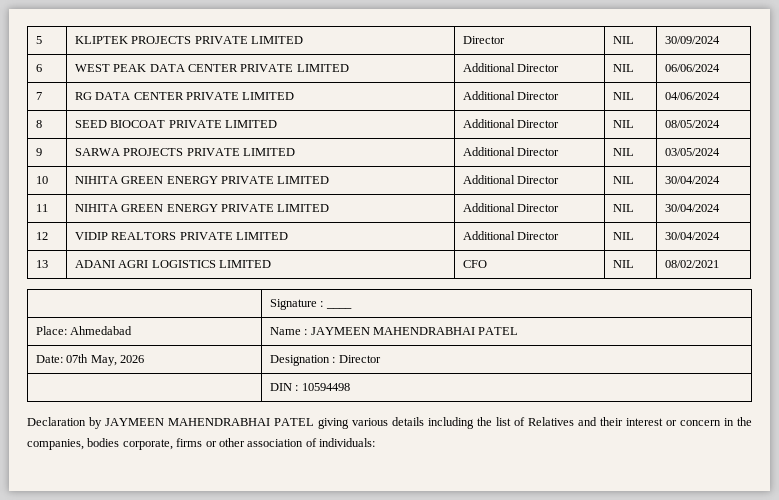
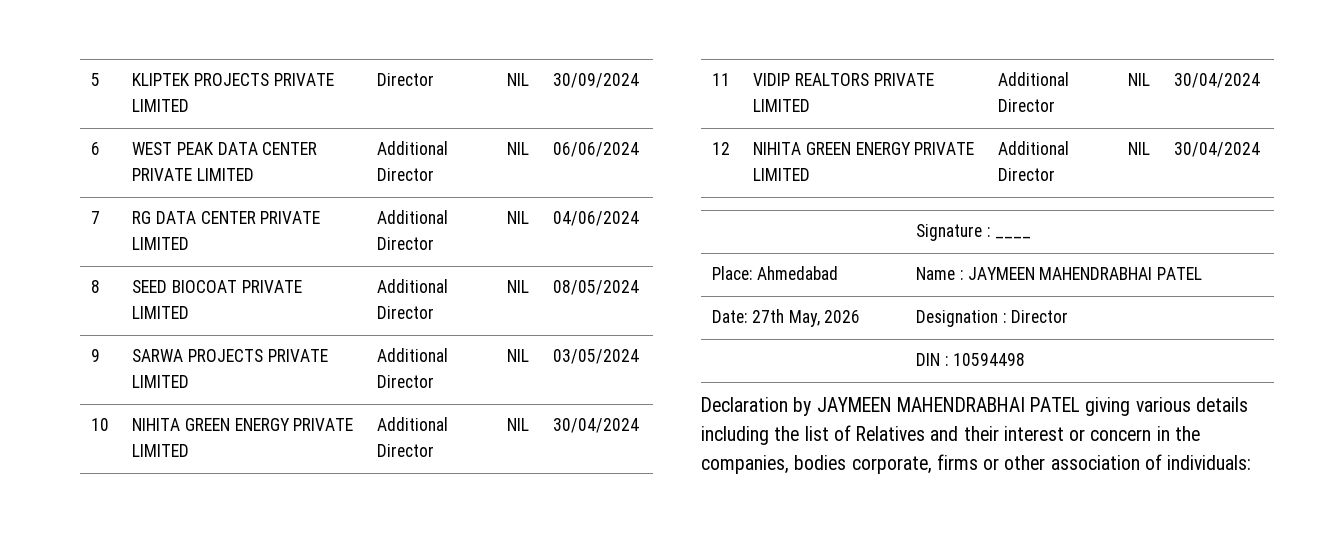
[74,204,330,212] [462,203,560,212] [612,204,634,212] [664,204,720,212] [35,232,48,240] [74,232,288,240] [462,231,560,240] [612,232,634,240] [664,232,720,240] [35,260,48,268] [74,260,271,268] [462,260,487,268] [612,260,634,268] [664,260,719,268] | NIHITA GREEN ENERGY PRIVATE LIMITED | Additional Director | NIL | 30/04/2024 // 12 | VIDIP REALTORS PRIVATE LIMITED | Additional Director | NIL | 30/04/2024 // 13 | ADANI AGRI LOGISTICS LIMITED | CFO | NIL | 08/02/2021 -> [753,73,934,86] [753,99,811,112] [998,72,1070,86] [998,99,1056,112] [1128,73,1151,86] [1174,73,1261,88] [712,142,731,155] [753,142,975,155] [753,168,811,181] [998,141,1070,155] [998,168,1056,181] [1128,142,1151,155] [1174,142,1261,157] | VIDIP REALTORS PRIVATE LIMITED | Additional Director | NIL | 30/04/2024 // 12 | NIHITA GREEN ENERGY PRIVATE LIMITED | Additional Director | NIL | 30/04/2024
[66,354,89,363] 07th -> [751,309,784,323] 27th

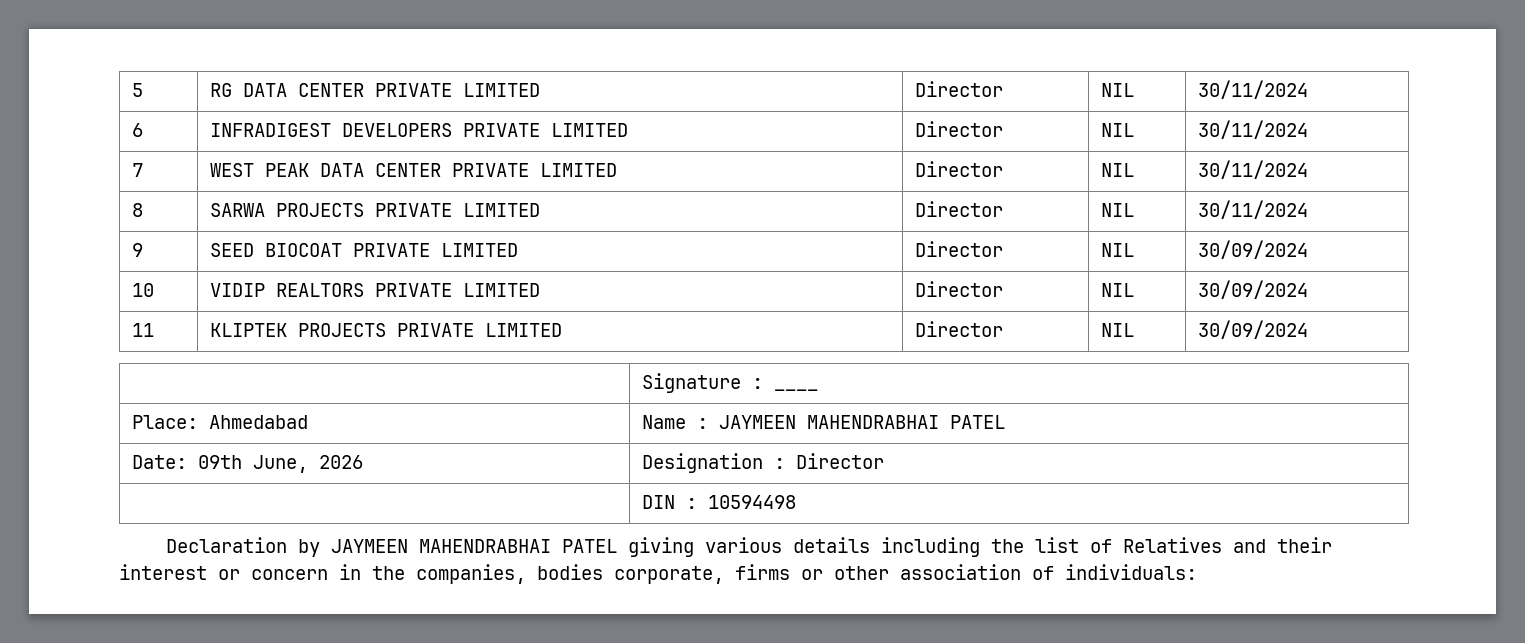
(101, 79) none -> [209,83,540,97] [914,81,1003,97] [1100,83,1134,97] [1197,80,1308,99] [131,123,143,137] [209,123,628,137] [914,121,1003,137] [1100,123,1134,137] [1197,120,1308,139] [131,163,143,177] [209,163,617,177] [914,161,1003,177] [1100,163,1134,177] [1197,160,1308,179] [131,203,143,217] [209,203,540,217] [914,201,1003,217] [1100,203,1134,217] [1197,200,1308,219] [131,243,143,257] [209,243,518,257] [914,241,1003,257] [1100,243,1134,257] [1197,240,1308,259] [131,283,154,297] [209,283,540,297] [914,281,1003,297] [1100,283,1134,297] [1197,280,1308,299] [131,323,154,337] | RG DATA CENTER PRIVATE LIMITED | Director | NIL | 30/11/2024 // 6 | INFRADIGEST DEVELOPERS PRIVATE LIMITED | Director | NIL | 30/11/2024 // 7 | WEST PEAK DATA CENTER PRIVATE LIMITED | Director | NIL | 30/11/2024 // 8 | SARWA PROJECTS PRIVATE LIMITED | Director | NIL | 30/11/2024 // 9 | SEED BIOCOAT PRIVATE LIMITED | Director | NIL | 30/09/2024 // 10 | VIDIP REALTORS PRIVATE LIMITED | Director | NIL | 30/09/2024 // 11
[91,142,101,155] [132,142,318,155] [132,168,254,181] [377,141,449,155] [377,168,435,181] [507,142,530,155] [553,142,640,157] [91,211,101,224] [132,211,321,224] [132,237,190,250] [377,210,449,224] [377,237,435,250] [507,211,530,224] [553,211,640,226] [91,280,101,293] [132,280,302,293] [132,306,190,319] [377,279,449,293] [377,306,435,319] [507,280,530,293] [553,280,640,295] [91,349,101,362] [132,349,328,362] [132,375,190,388] [377,348,449,362] [377,375,435,388] [507,349,530,362] [553,349,640,364] [91,418,110,431] [132,418,354,431] [132,444,190,457] [377,417,449,431] [377,444,435,457] [507,418,530,431] [553,418,640,433] [712,73,731,86] [753,73,934,86] [753,99,811,112] [998,72,1070,86] [998,99,1056,112] [1128,73,1151,86] [1174,73,1261,88] [712,142,731,155] [753,142,975,155] [753,168,811,181] [998,141,1070,155] [998,168,1056,181] [1128,142,1151,155] [1174,142,1261,157] // 6 | WEST PEAK DATA CENTER PRIVATE LIMITED | Additional Director | NIL | 06/06/2024 // 7 | RG DATA CENTER PRIVATE LIMITED | Additional Director | NIL | 04/06/2024 // 8 | SEED BIOCOAT PRIVATE LIMITED | Additional Director | NIL | 08/05/2024 // 9 | SARWA PROJECTS PRIVATE LIMITED | Additional Director | NIL | 03/05/2024 // 10 | NIHITA GREEN ENERGY PRIVATE LIMITED | Additional Director | NIL | 30/04/2024 // 11 | VIDIP REALTORS PRIVATE LIMITED | Additional Director | NIL | 30/04/2024 // 12 | NIHITA GREEN ENERGY PRIVATE LIMITED | Additional Director | NIL | 30/04/2024 -> (1308, 329) none
[751,309,820,327] 27th May, -> [197,455,308,473] 09th June,

